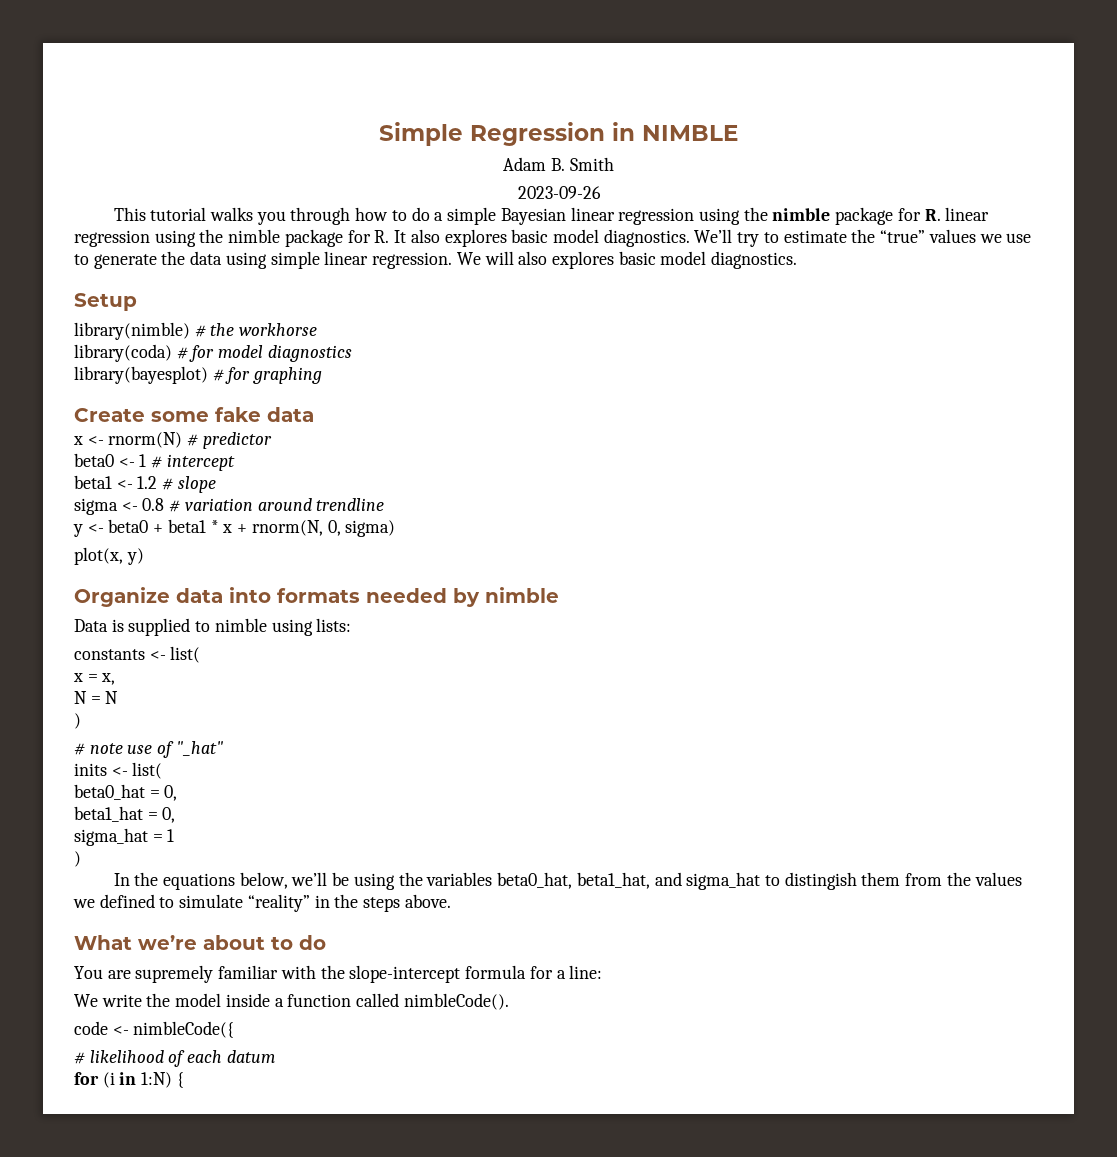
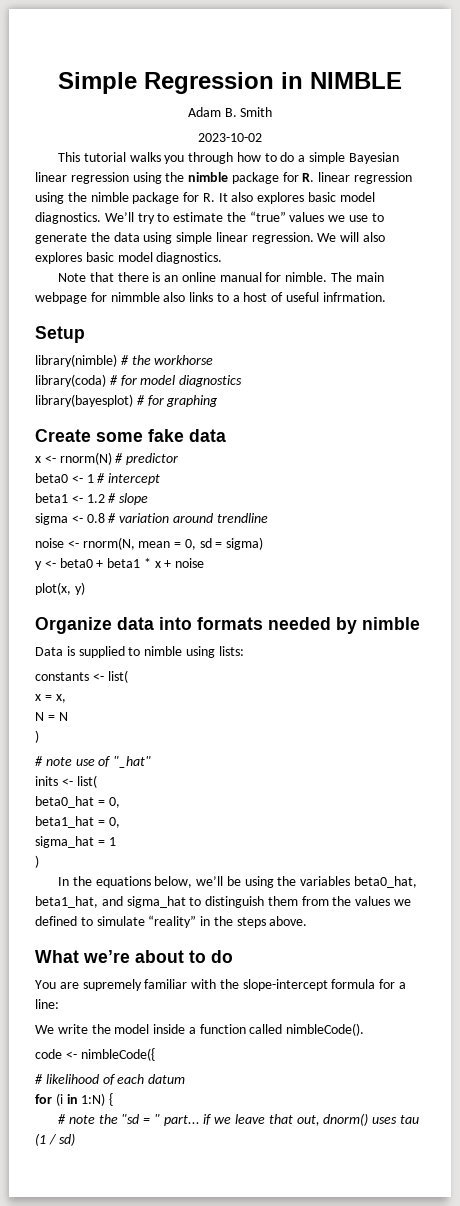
[517,186,601,199] 2023-09-26 -> [198,133,262,142] 2023-10-02
(798, 260) none -> [58,272,384,282] [35,292,386,304] // Note that there is an online manual for nimble. The main webpage for nimmble also links to a host of useful infrmation.
(385, 504) none -> [35,537,264,550] // noise <- rnorm(N, mean = 0, sd = sigma)
[251,520,396,537] rnorm(N, 0, sigma) -> [175,558,205,568] noise
[784,872,857,890] distingish -> [205,896,265,908] distinguish
(184, 1080) none -> [58,1113,419,1126] [35,1133,75,1146] // # note the "sd = " part... if we leave that out, dnorm() uses tau (1 / sd)

